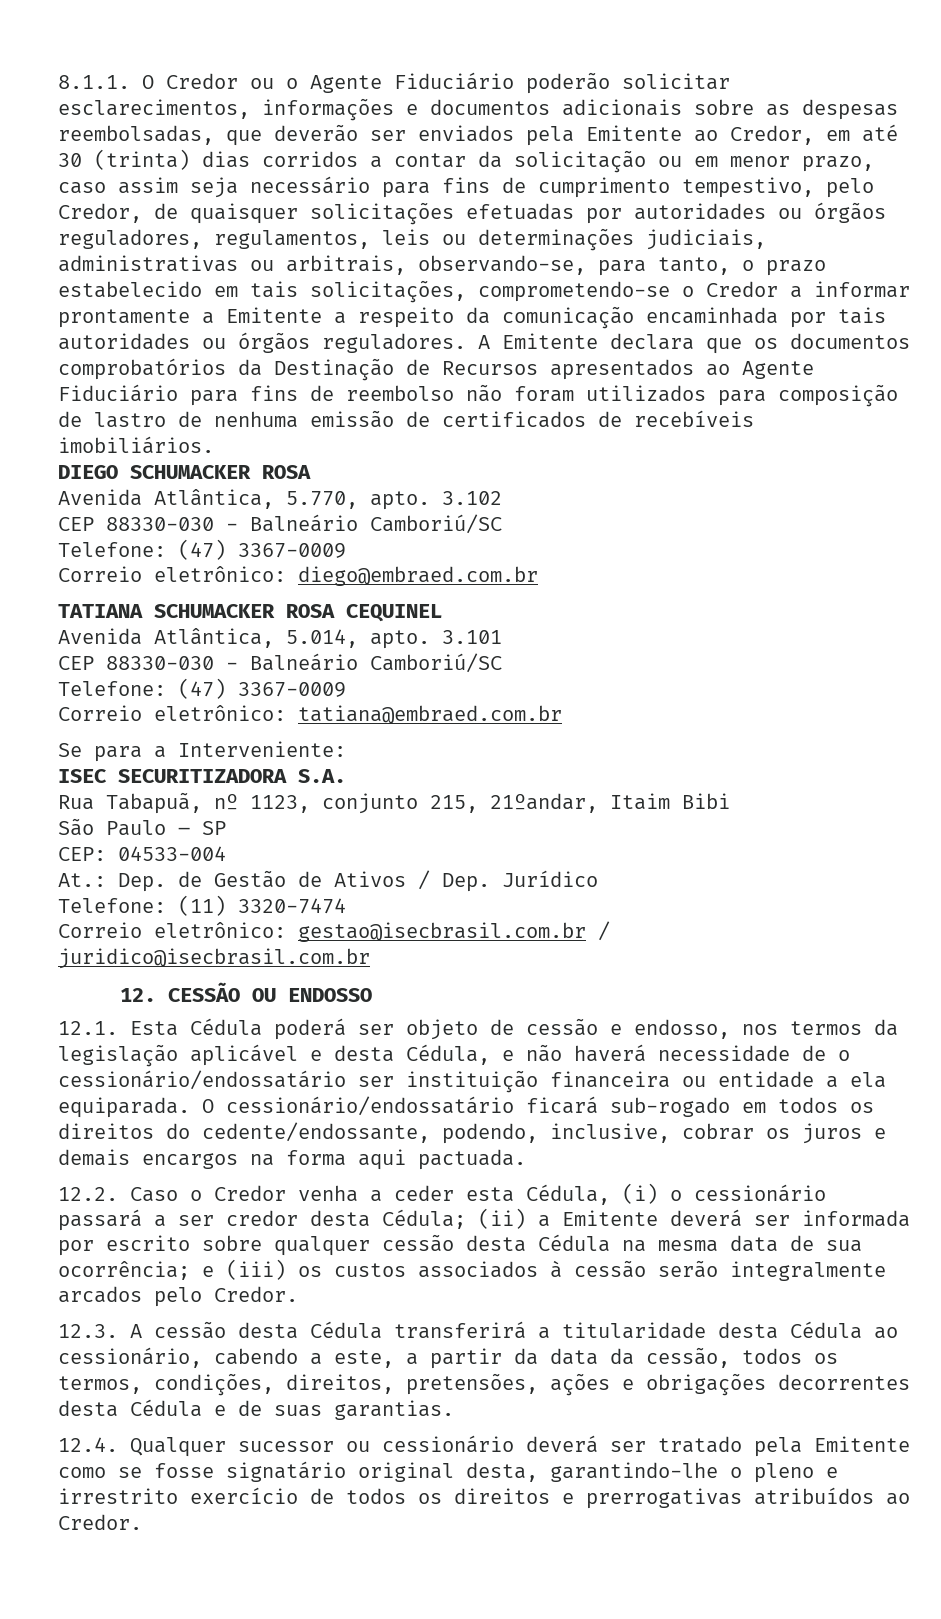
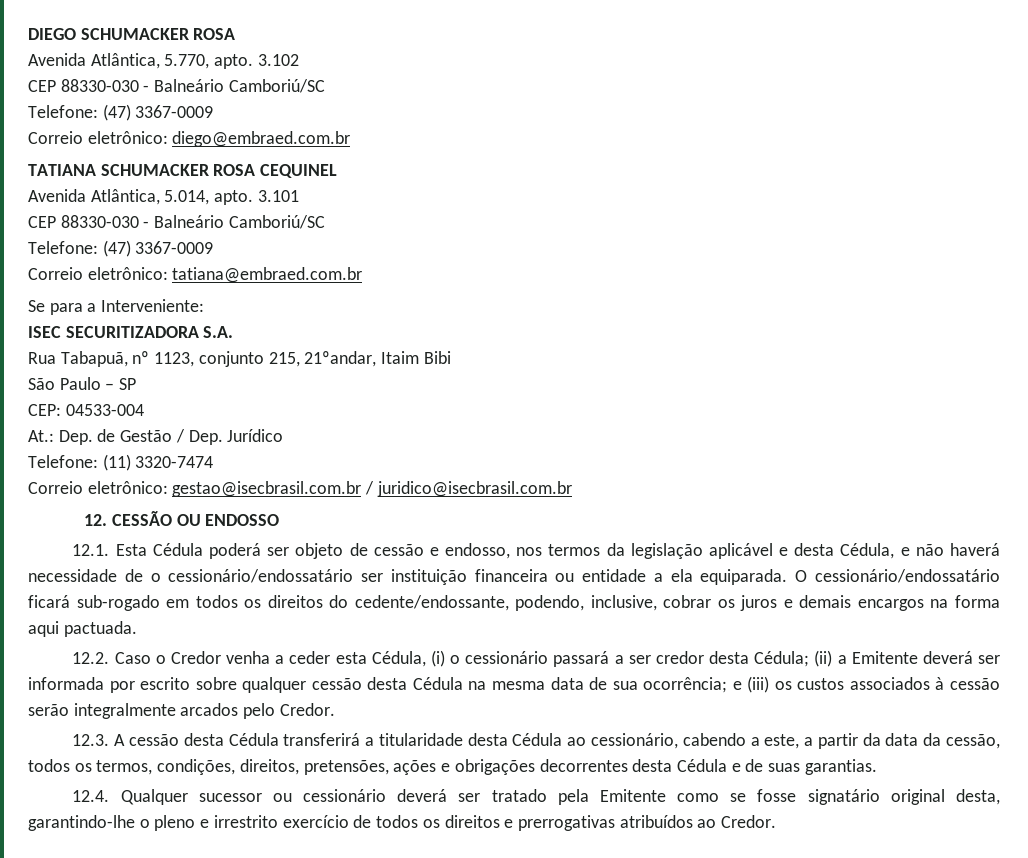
[58,72,730,94] [58,98,898,121] [58,124,898,146] [58,149,874,173] [58,176,874,198] [58,202,886,225] [58,228,766,251] [58,255,826,276] [58,280,910,303] [58,306,886,329] [58,332,910,354] [58,358,814,381] [58,384,898,407] [58,410,754,428] [58,436,214,454] 8.1.1. O Credor ou o Agente Fiduciário poderão solicitar esclarecimentos, informações e documentos adicionais sobre as despesas reembolsadas, que deverão ser enviados pela Emitente ao Credor, em até 30 (trinta) dias corridos a contar da solicitação ou em menor prazo, caso assim seja necessário para fins de cumprimento tempestivo, pelo Credor, de quaisquer solicitações efetuadas por autoridades ou órgãos reguladores, regulamentos, leis ou determinações judiciais, administrativas ou arbitrais, observando-se, para tanto, o prazo estabelecido em tais solicitações, comprometendo-se o Credor a informar prontamente a Emitente a respeito da comunicação encaminhada por tais autoridades ou órgãos reguladores. A Emitente declara que os documentos comprobatórios da Destinação de Recursos apresentados ao Agente Fiduciário para fins de reembolso não foram utilizados para composição de lastro de nenhuma emissão de certificados de recebíveis imobiliários. // -> (28, 34) none
[298,871,406,887] de Ativos -> (173, 436) none

